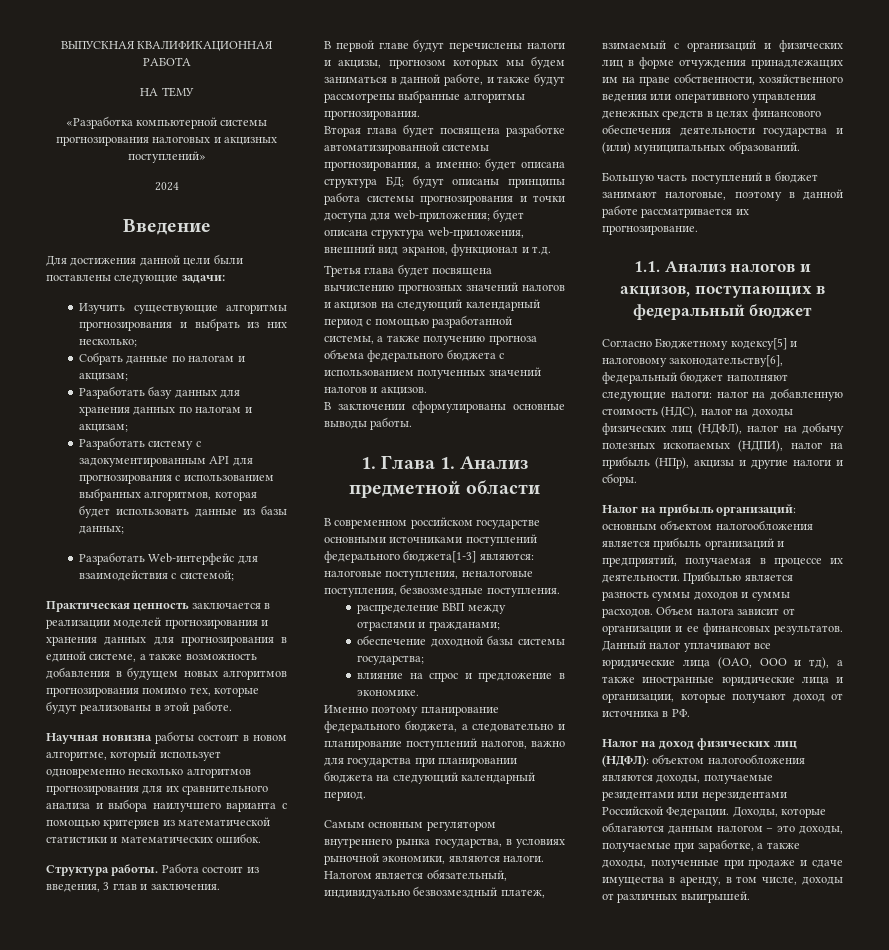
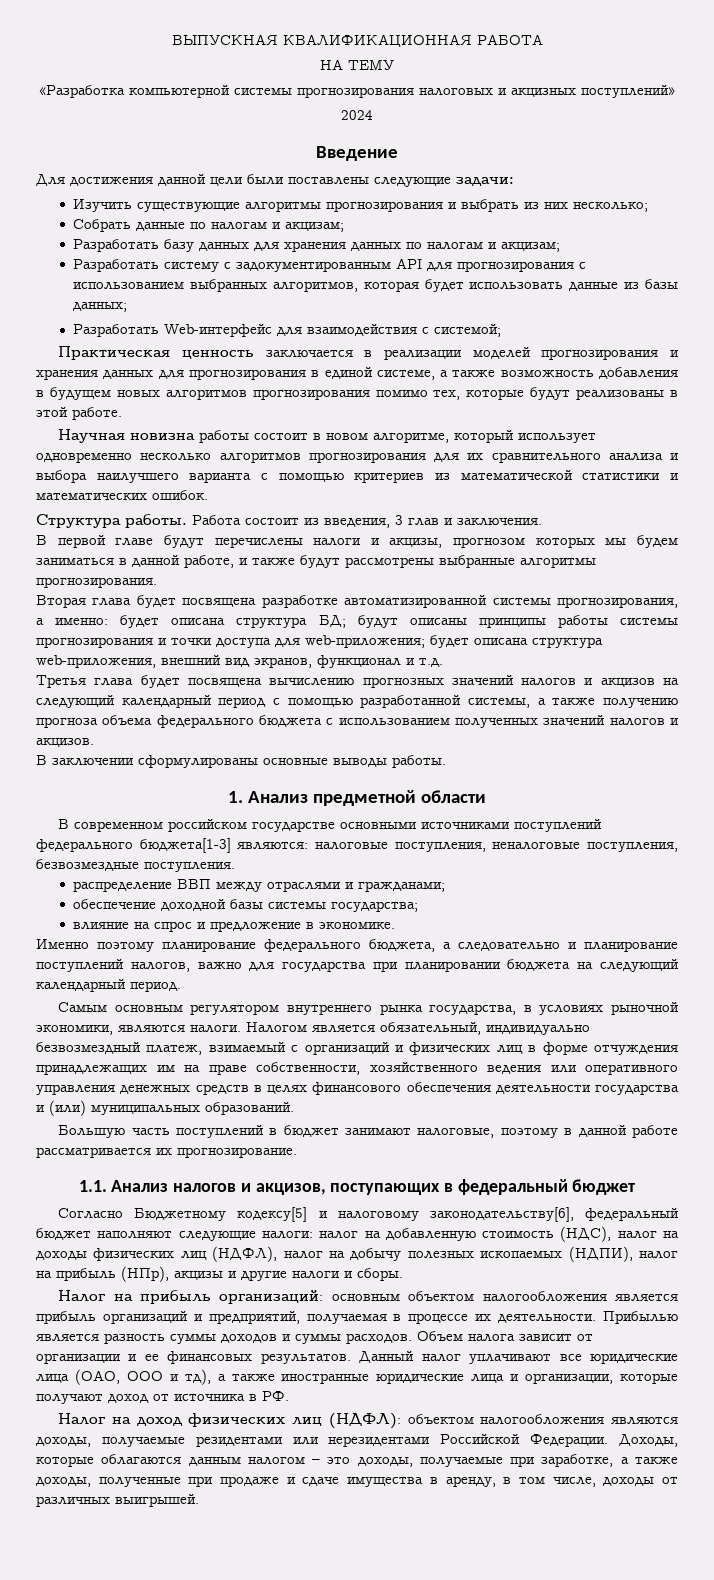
[324,192,360,205] работа -> [557,615,608,628] работы
[380,455,456,469] Глава 1. -> (244, 797) none

